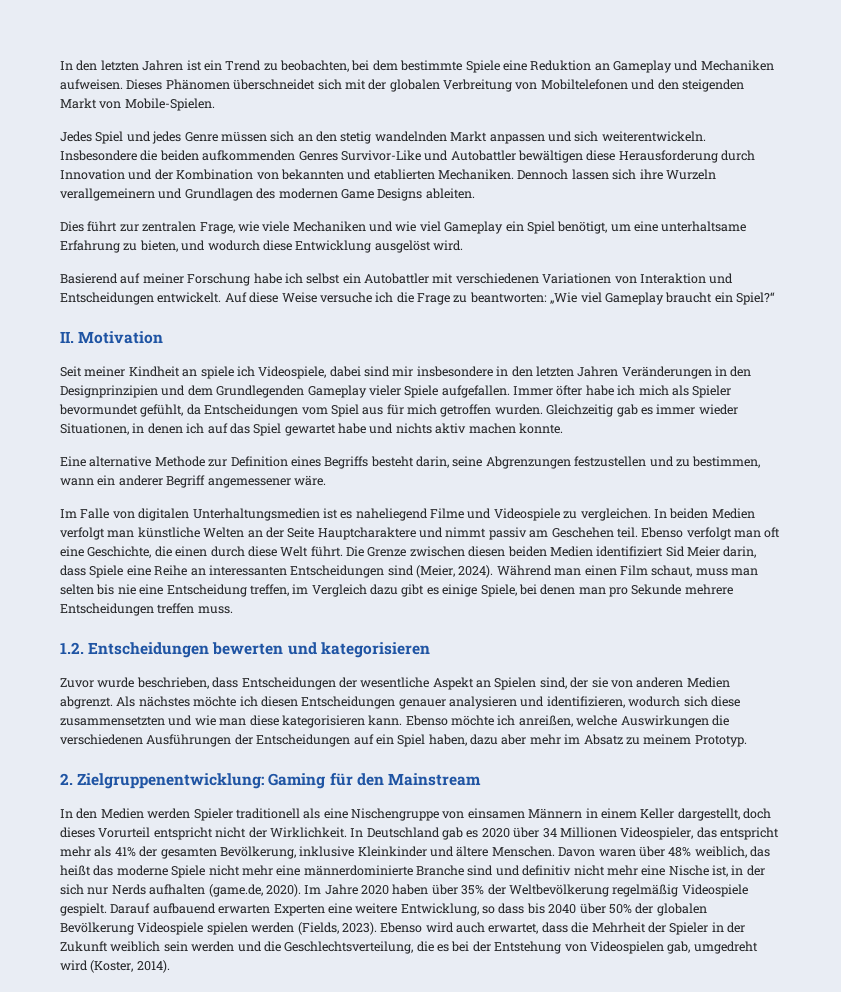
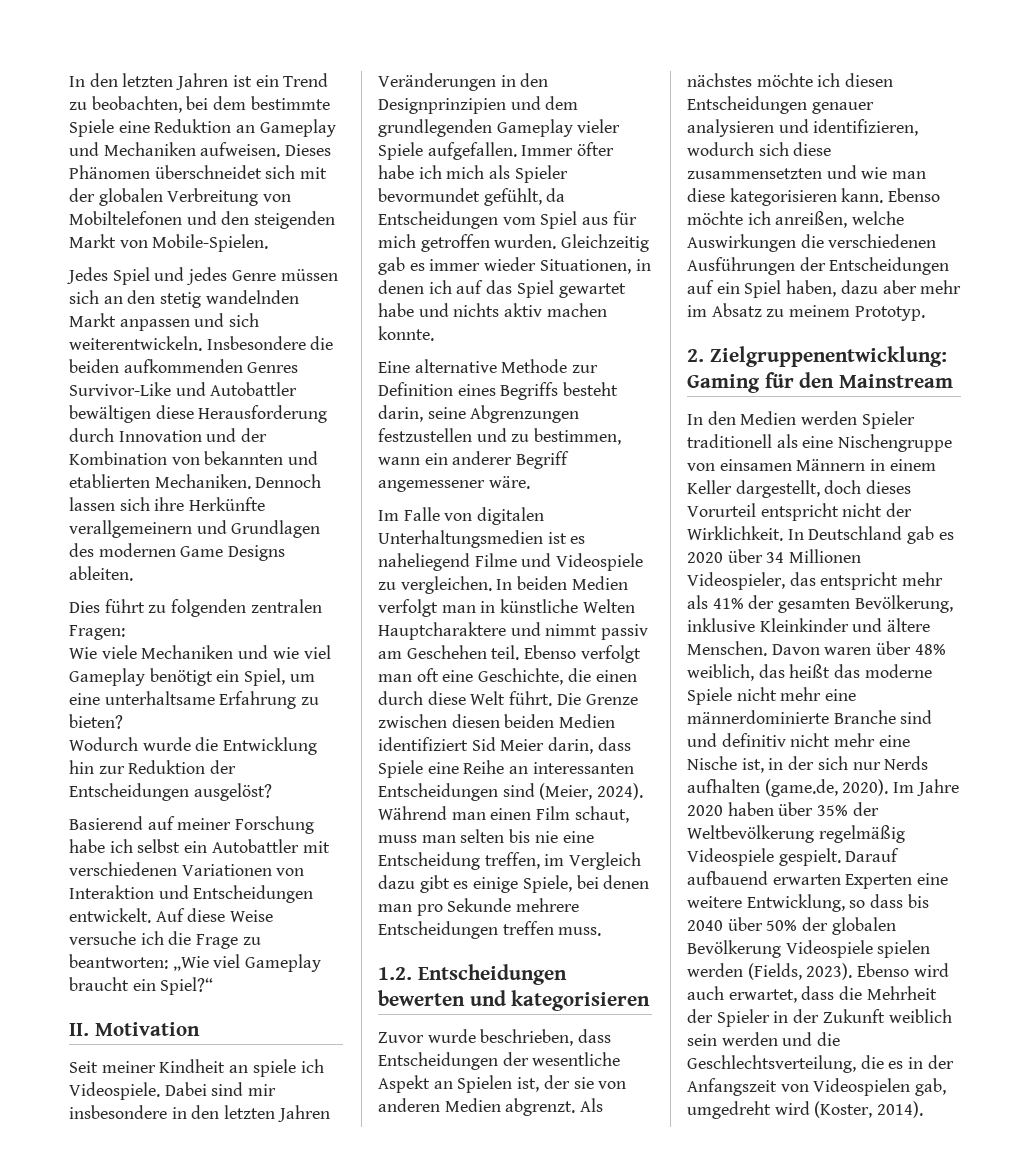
[665,169,716,180] Wurzeln -> [189,497,266,511] Herkünfte
[119,221,259,234] zur zentralen Frage, wie -> [148,599,322,617] [69,625,125,640] [69,647,97,659] zu folgenden zentralen Fragen: // Wie
[505,221,608,234] ein Spiel benötigt, -> [149,668,286,686] benötigt ein Spiel,
[139,240,463,253] bieten, und wodurch diese Entwicklung ausgelöst wird. -> [69,714,123,729] [69,737,318,755] [69,760,237,774] [69,783,272,801] bieten? // Wodurch wurde die Entwicklung hin zur Reduktion der Entscheidungen ausgelöst?
[258,366,361,379] Videospiele, dabei -> [69,1082,207,1100] Videospiele. Dabei
[216,385,305,398] Grundlegenden -> [378,119,492,137] grundlegenden
(135, 534) none -> [480,601,496,613] in
[247,527,315,538] an der Seite -> (635, 606) none
[539,677,567,689] sind, -> [517,1077,540,1092] ist,
[451,941,562,954] bei der Entstehung -> [908,1055,954,1069] [687,1078,777,1096] in der Anfangszeit

